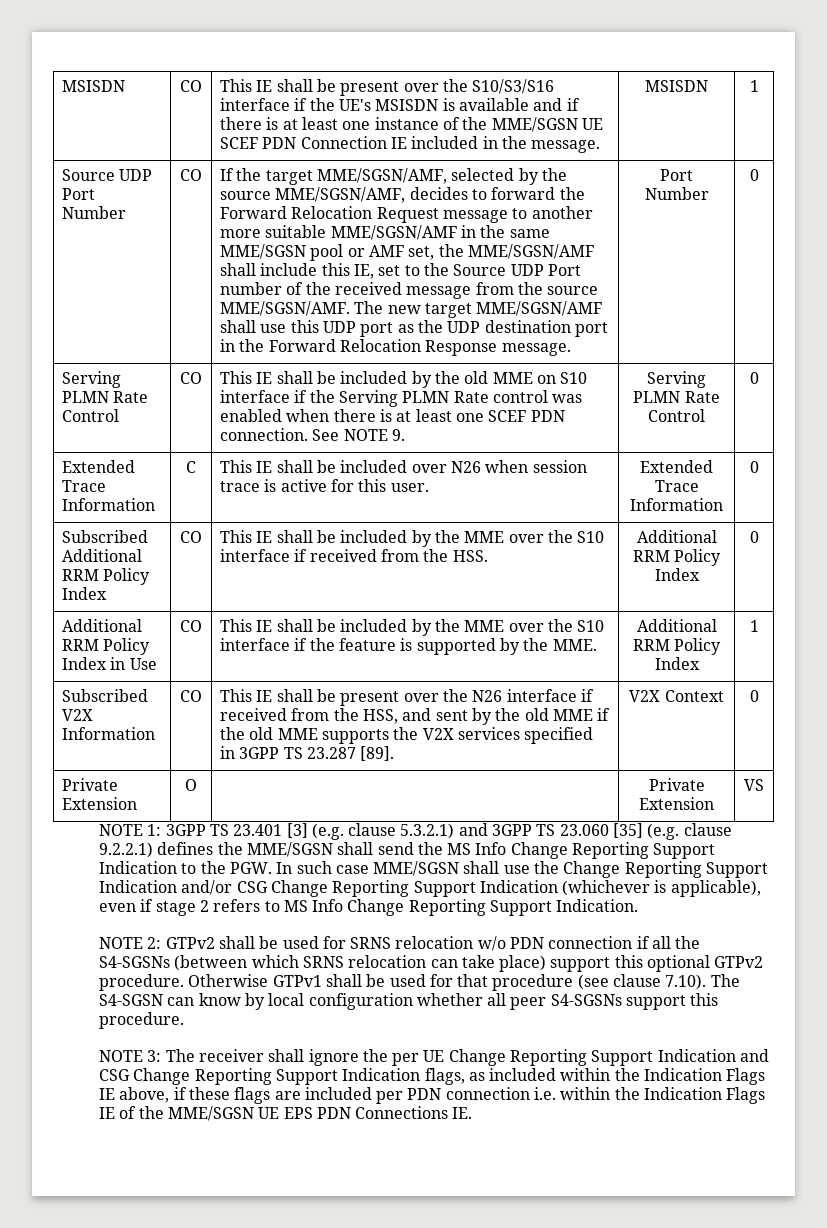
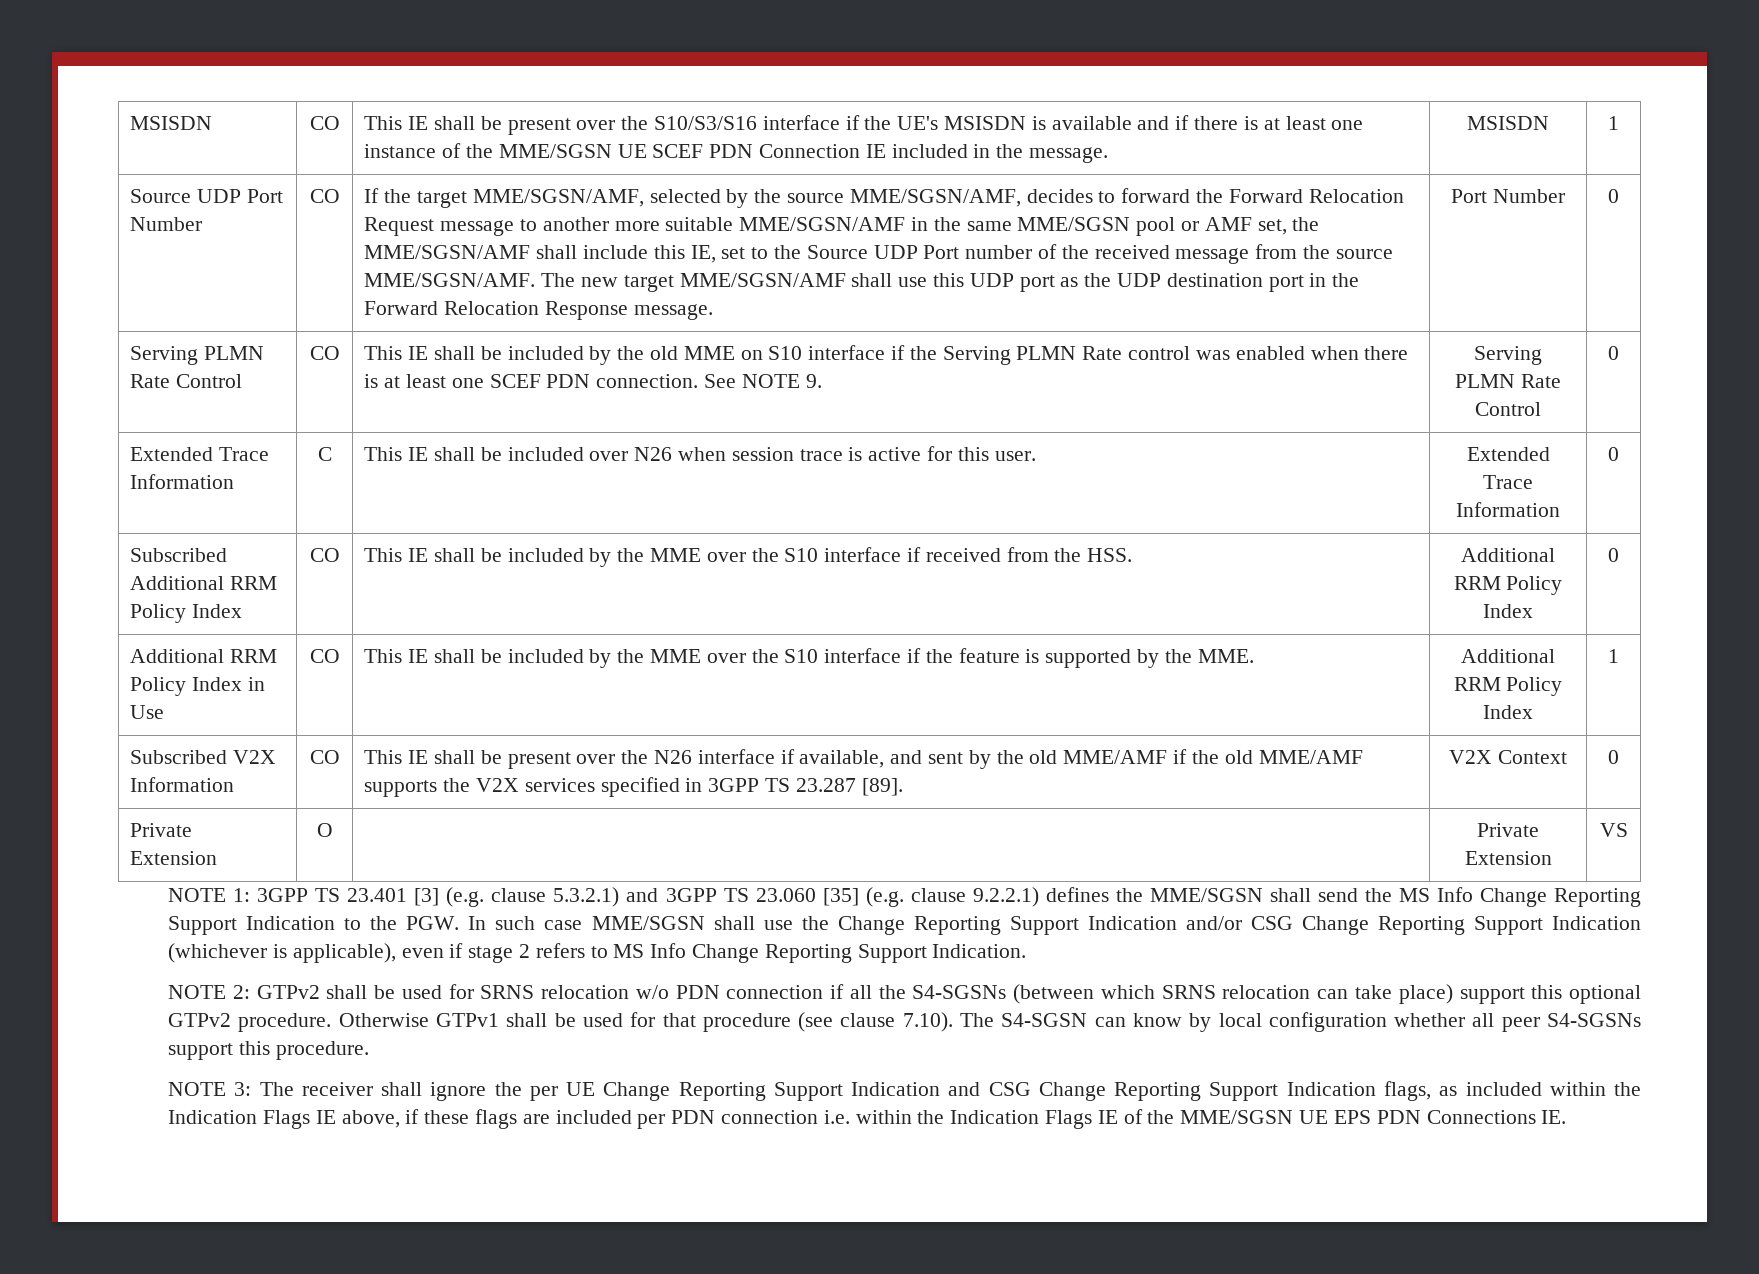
[219,708,398,724] received from the HSS, -> [799,750,885,768] available,
[552,709,593,721] MME -> [1063,750,1168,764] MME/AMF
[277,728,318,740] MME -> [1258,750,1363,764] MME/AMF

